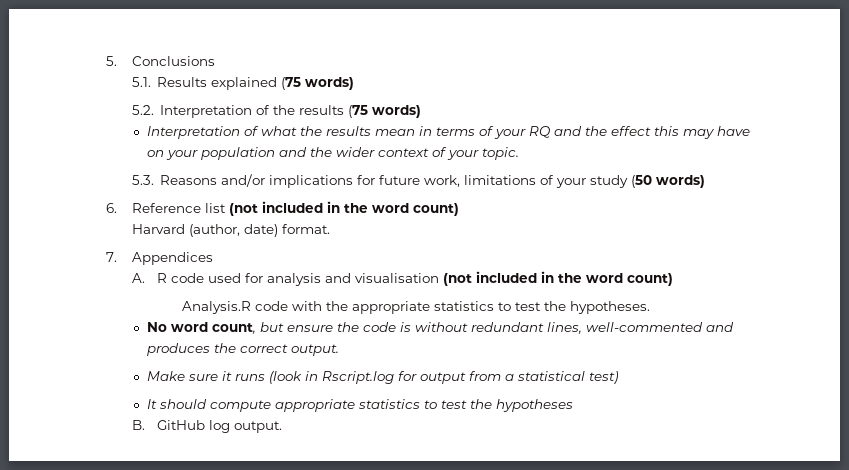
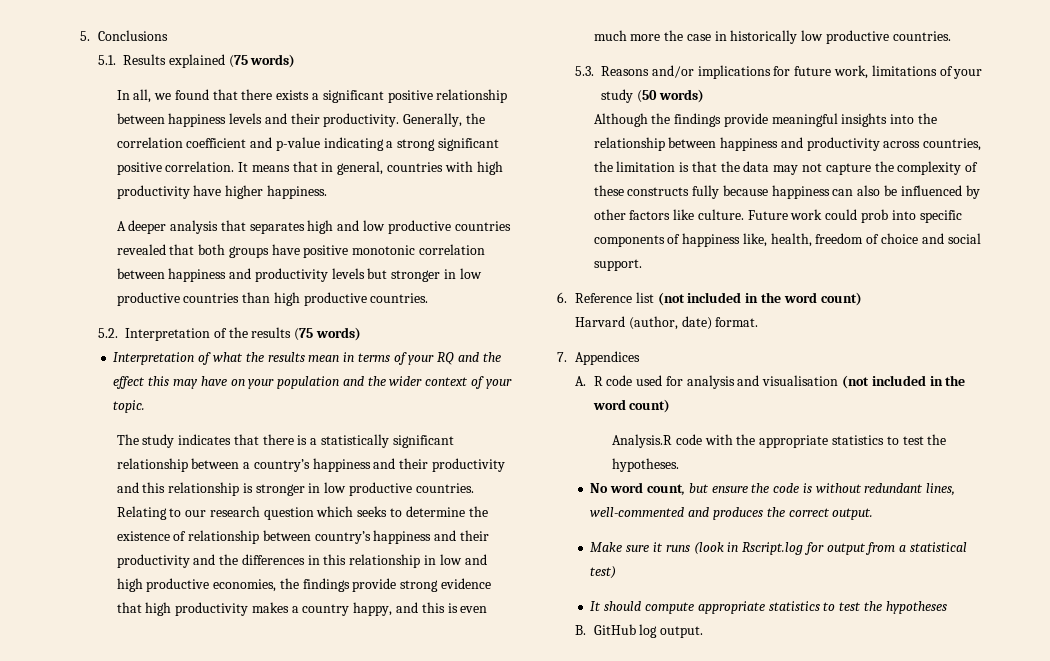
(355, 83) none -> [116,89,508,103] [116,113,486,127] [116,137,500,151] [116,161,503,175] [116,185,327,199] [116,220,511,234] [116,244,486,258] [116,268,482,282] [116,292,429,306] // In all, we found that there exists a significant positive relationship between happiness levels and their productivity. Generally, the correlation coefficient and p-value indicating a strong significant positive correlation. It means that in general, countries with high productivity have higher happiness. // A deeper analysis that separates high and low productive countries revealed that both groups have positive monotonic correlation between happiness and productivity levels but stronger in low productive countries than high productive countries.
(519, 153) none -> [116,434,454,448] [116,458,506,472] [116,482,474,496] [116,506,488,520] [116,530,490,544] [116,554,487,568] [116,578,492,592] [116,602,488,616] [593,30,951,44] // The study indicates that there is a statistically significant relationship between a country’s happiness and their productivity and this relationship is stronger in low productive countries. Relating to our research question which seeks to determine the existence of relationship between country’s happiness and their productivity and the differences in this relationship in low and high productive economies, the findings provide strong evidence that high productivity makes a country happy, and this is even much more the case in historically low productive countries.
(706, 181) none -> [593,113,938,127] [593,137,982,151] [593,161,979,175] [593,185,980,199] [593,209,962,223] [593,233,981,247] [593,259,642,271] // Although the findings provide meaningful insights into the relationship between happiness and productivity across countries, the limitation is that the data may not capture the complexity of these constructs fully because happiness can also be influenced by other factors like culture. Future work could prob into specific components of happiness like, health, freedom of choice and social support.

